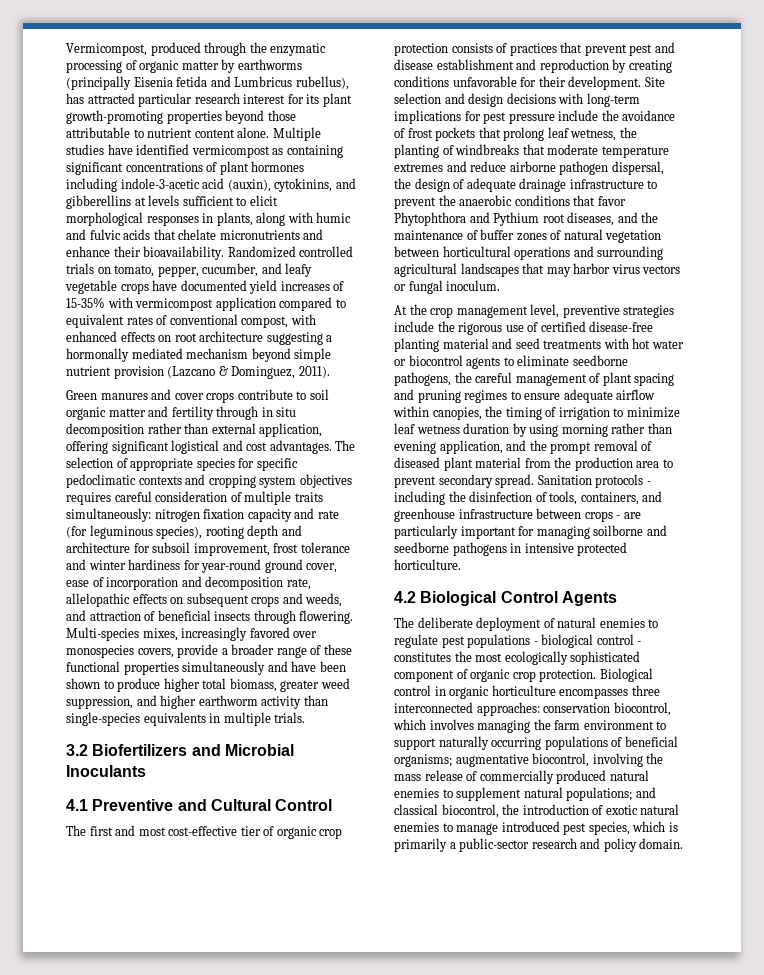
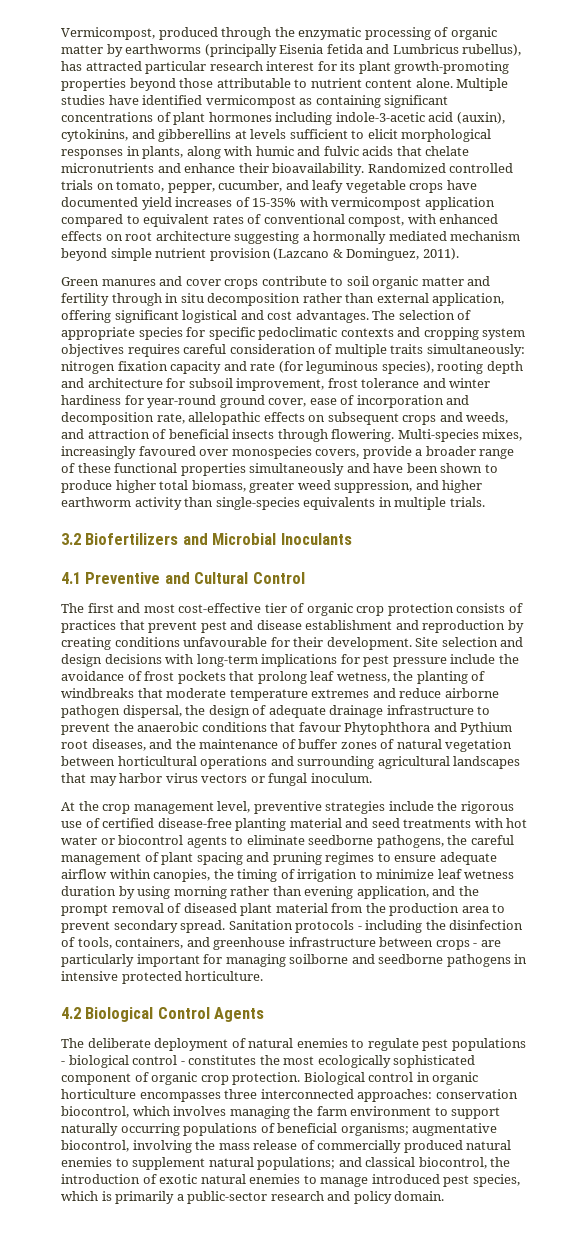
[249,627,290,638] favored -> [138,446,196,456] favoured
[452,76,517,87] unfavorable -> [183,637,268,647] unfavourable
[597,196,626,206] favor -> [298,722,341,732] favour

